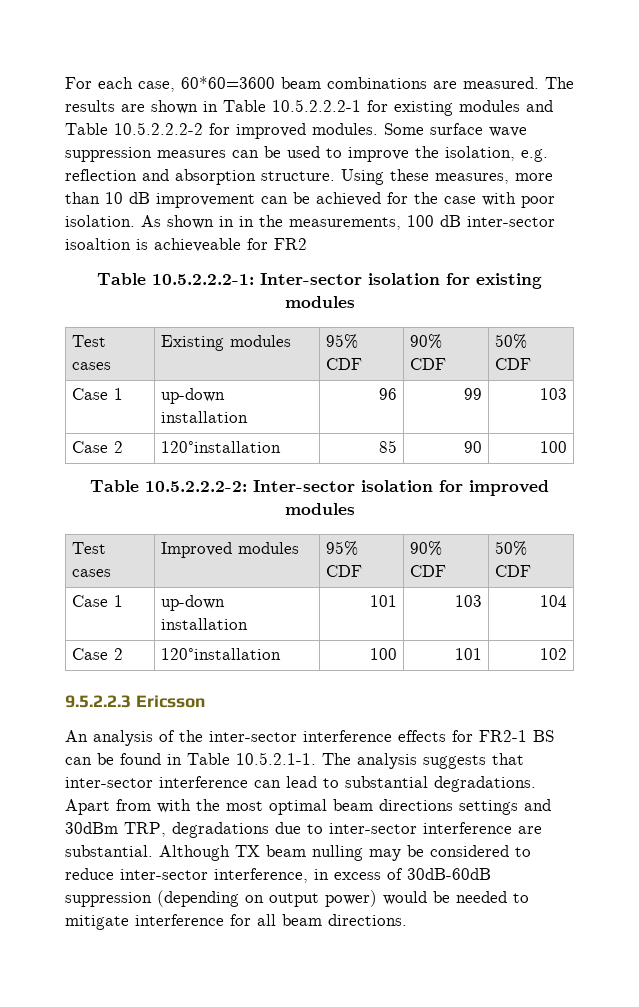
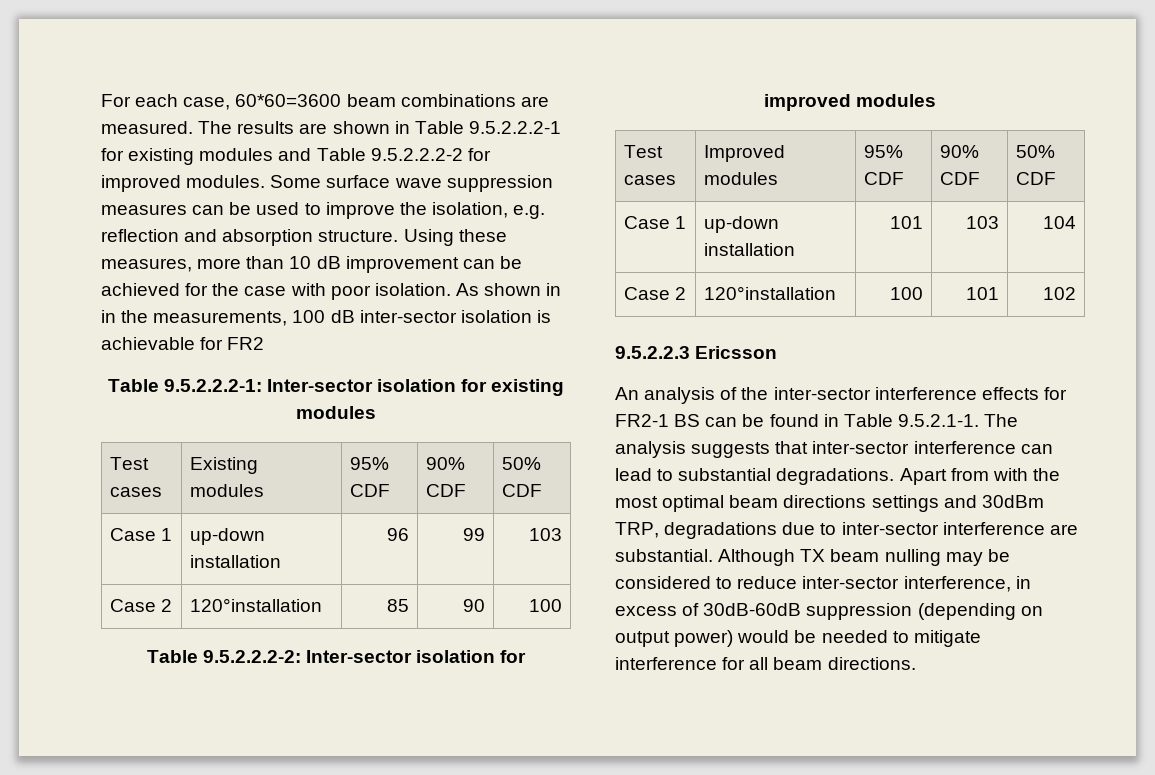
[272,99,361,112] 10.5.2.2.2-1 -> [468,121,561,134] 9.5.2.2.2-1
[114,122,203,135] 10.5.2.2.2-2 -> [370,148,463,161] 9.5.2.2.2-2
[65,238,241,252] isoaltion is achieveable -> [460,310,551,323] [101,337,195,350] isolation is achievable
[152,274,254,285] 10.5.2.2.2-1: -> [163,379,262,392] 9.5.2.2.2-1:
[145,481,247,492] 10.5.2.2.2-2: -> [202,650,301,663] 9.5.2.2.2-2:
[236,752,316,765] 10.5.2.1-1. -> [897,414,979,427] 9.5.2.1-1.

